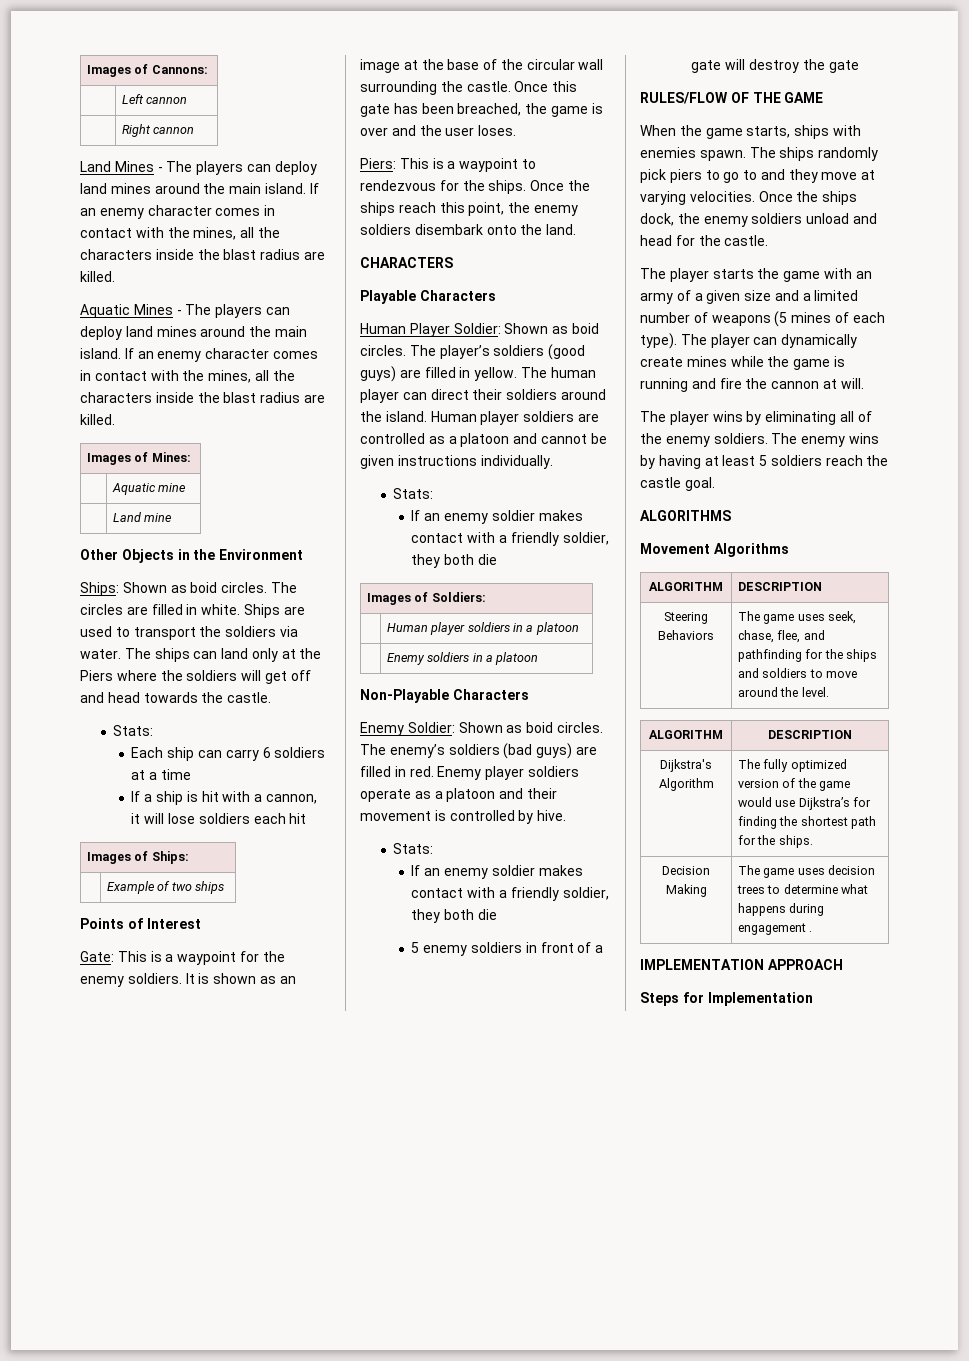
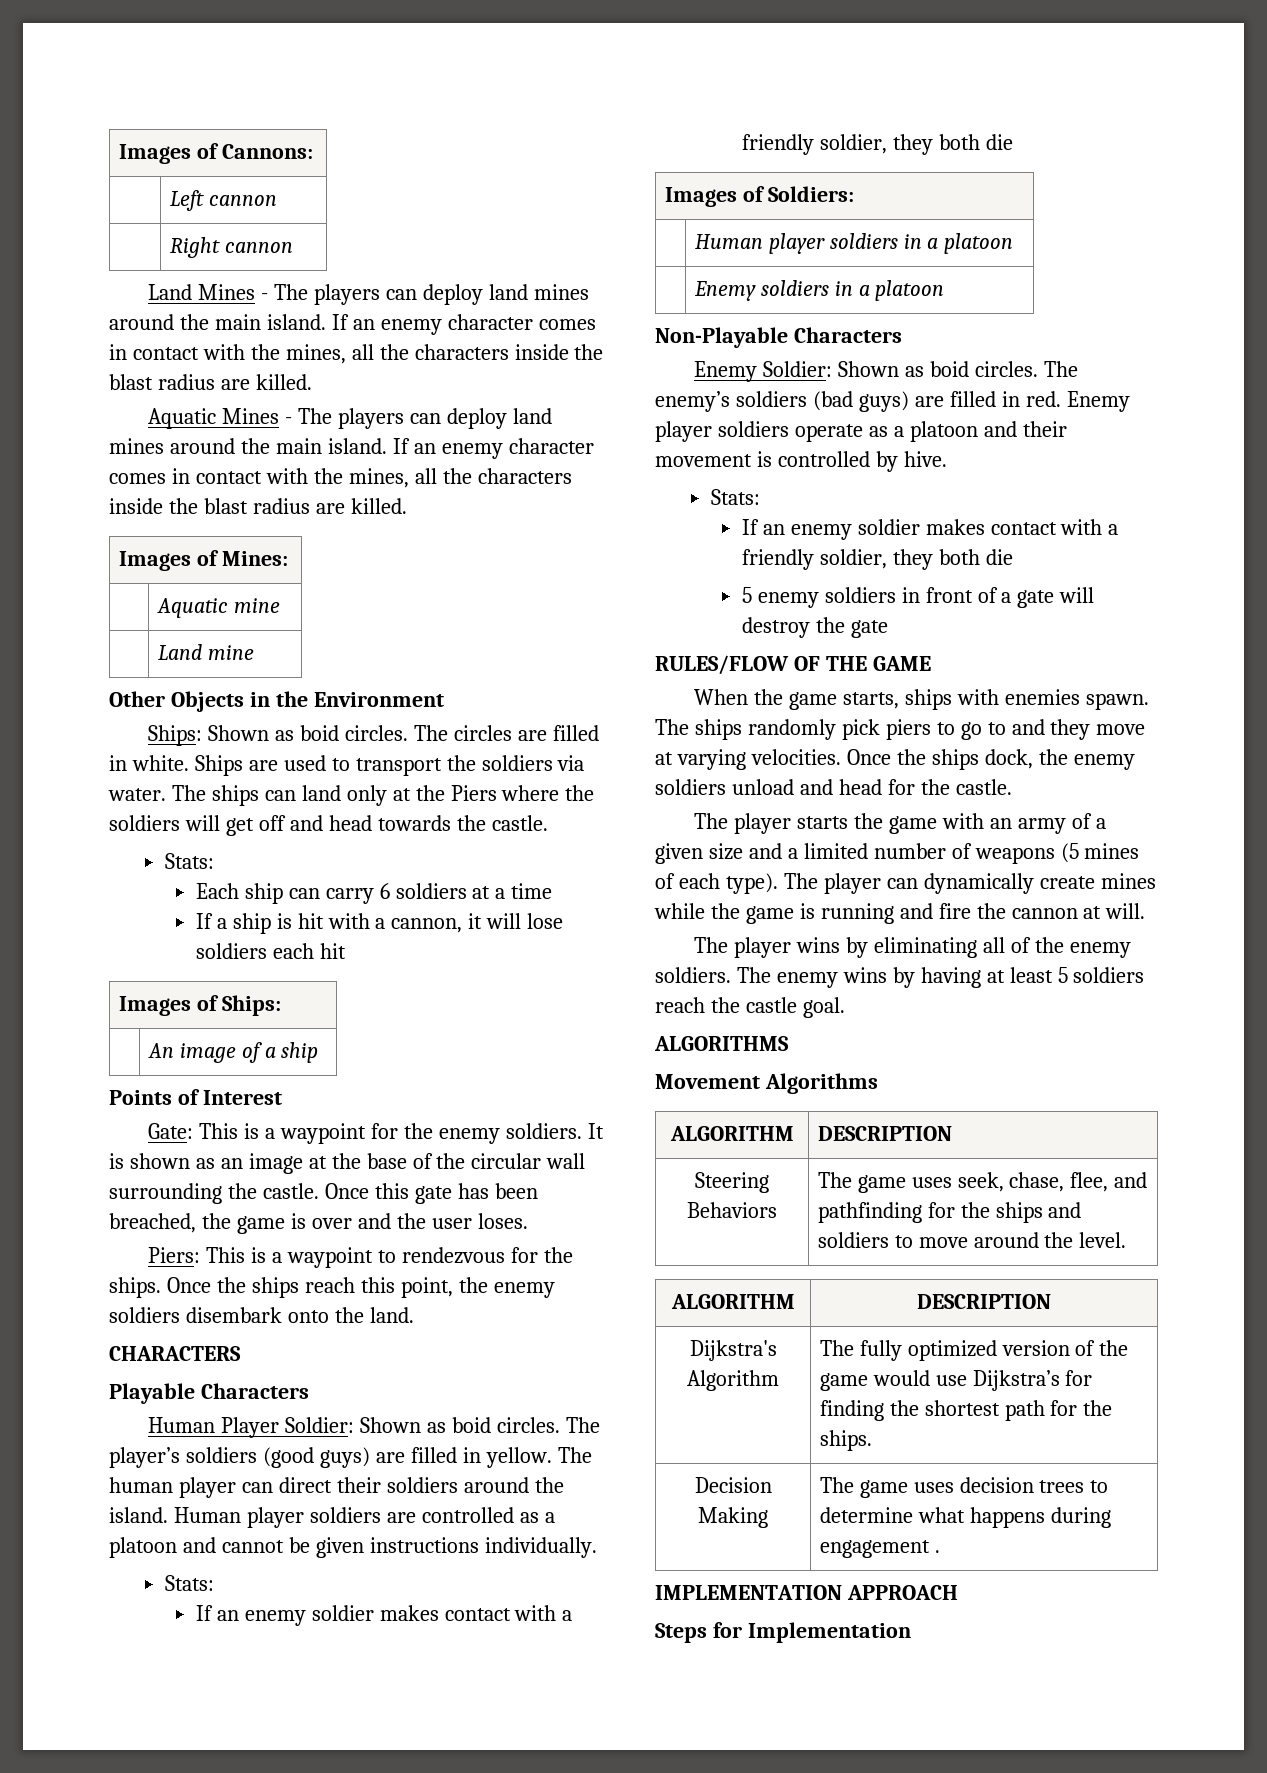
[106,881,225,894] Example of two ships -> [147,1042,319,1063] An image of a ship

